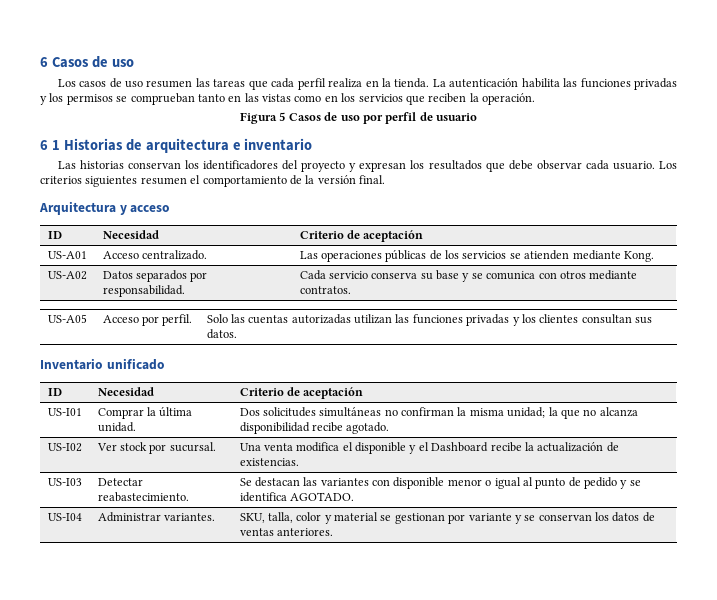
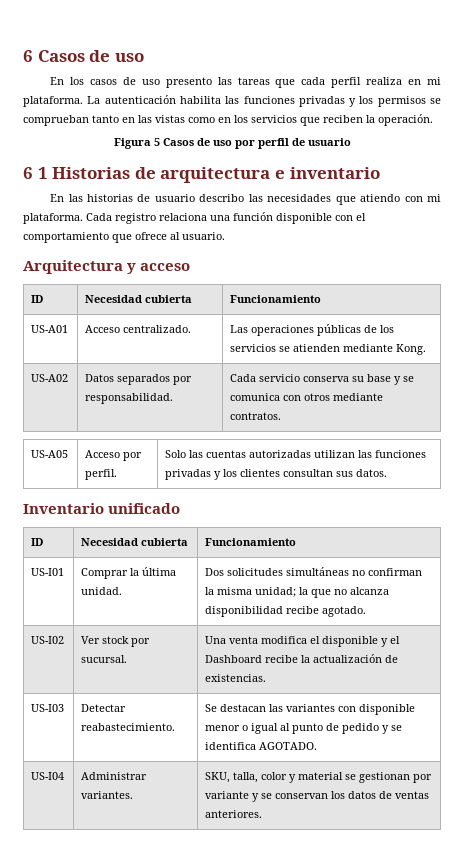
[57,79,76,87] Los -> [50,77,85,85] En los
[146,80,193,88] resumen -> [165,77,212,88] presento
[381,78,430,88] la tienda. -> [426,77,441,85] [23,96,83,107] mi plataforma.
[57,160,677,172] [40,175,385,187] Las historias conservan los identificadores del proyecto y expresan los resultados que debe observar cada usuario. Los criterios siguientes resumen el comportamiento de la versión final. -> [50,194,441,205] [23,212,366,224] [23,232,225,243] En las historias de usuario describo las necesidades que atiendo con mi plataforma. Cada registro relaciona una función disponible con el comportamiento que ofrece al usuario.
[299,230,424,242] | Criterio de aceptación -> [145,295,193,303] [230,295,322,303] cubierta | Funcionamiento
[239,387,364,399] | Criterio de aceptación -> [141,538,189,546] [205,538,297,546] cubierta | Funcionamiento

